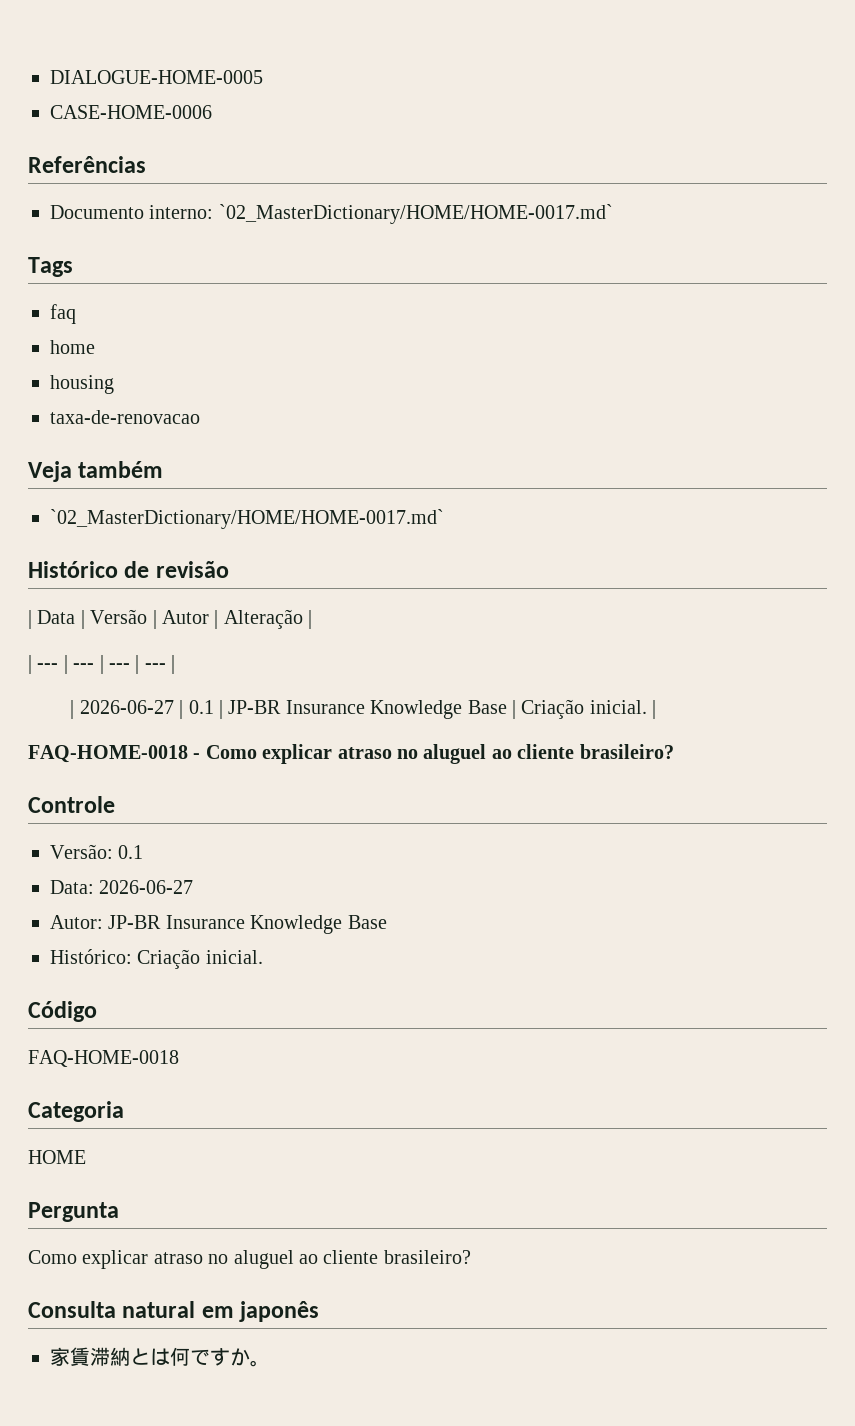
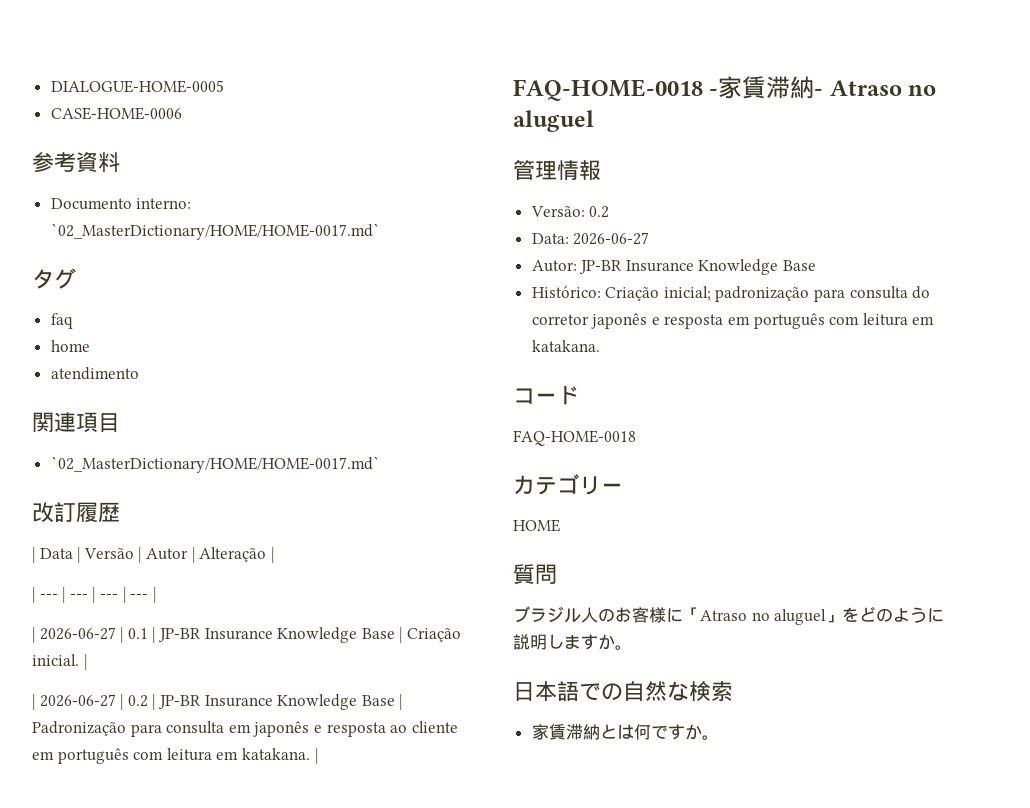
[28,156,146,173] Referências -> [32,152,120,173] 参考資料
[28,257,73,277] Tags -> [32,268,76,289] タグ
[50,375,114,394] [50,410,200,424] [28,461,164,482] [50,509,444,529] [28,561,229,578] housing // taxa-de-renovacao // Veja também // `02_MasterDictionary/HOME/HOME-0017.md` // Histórico de revisão -> [50,367,139,380] [32,412,120,433] [50,456,380,473] [32,502,120,523] atendimento // 関連項目 // `02_MasterDictionary/HOME/HOME-0017.md` // 改訂履歴
[28,744,674,764] [28,796,115,813] FAQ-HOME-0018 - Como explicar atraso no aluguel ao cliente brasileiro? // Controle -> [32,694,403,710] [32,721,458,737] [32,748,318,764] [513,76,937,101] [513,110,594,132] [513,160,601,180] | 2026-06-27 | 0.2 | JP-BR Insurance Knowledge Base | Padronização para consulta em japonês e resposta ao cliente em português com leitura em katakana. | // FAQ-HOME-0018 -家賃滞納- Atraso no aluguel // 管理情報
[118,845,144,859] 0.1 -> [589,206,610,218] 0.2
[205,950,263,964] [28,1001,97,1022] inicial. // Código -> [663,286,931,302] [531,313,935,329] [531,340,600,352] [513,385,579,405] inicial; padronização para consulta do corretor japonês e resposta em português com leitura em katakana. // コード
[28,1101,124,1122] Categoria -> [513,474,623,495] カテゴリー
[28,1202,119,1222] [28,1250,471,1269] [28,1301,320,1322] Pergunta // Como explicar atraso no aluguel ao cliente brasileiro? // Consulta natural em japonês -> [513,564,557,584] [513,606,945,625] [513,634,632,650] [513,681,733,702] 質問 // ブラジル人のお客様に「Atraso no aluguel」をどのように説明しますか。 // 日本語での自然な検索

